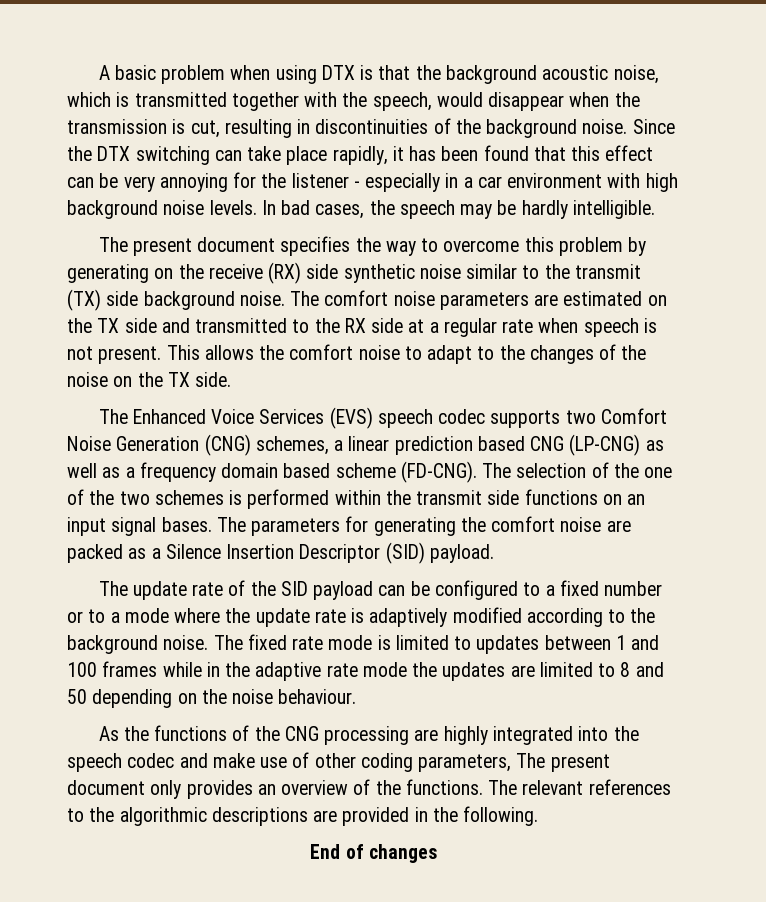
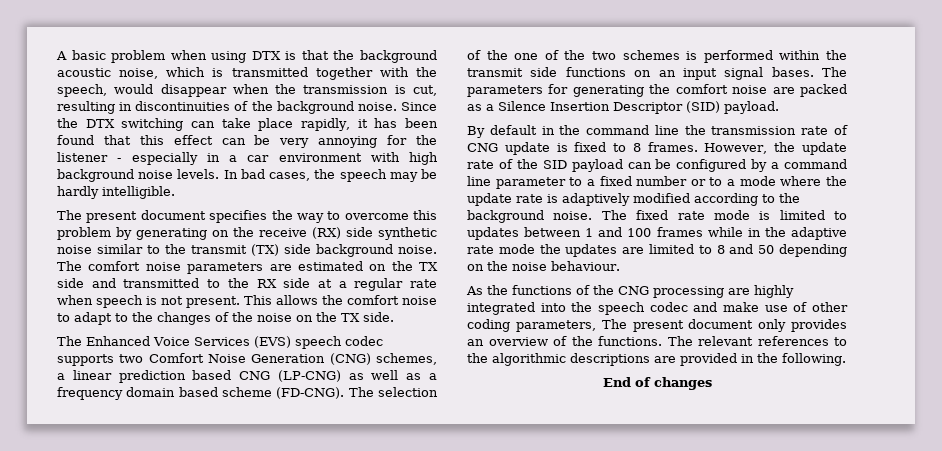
[98,581,128,596] The -> [467,125,848,138] [467,142,796,155] By default in the command line the transmission rate of CNG update is fixed to 8 frames. However, the
(519, 590) none -> [751,159,847,172] [467,176,566,189] by a command line parameter

